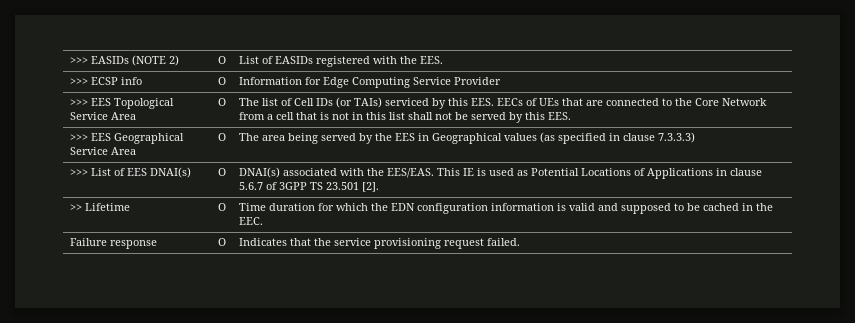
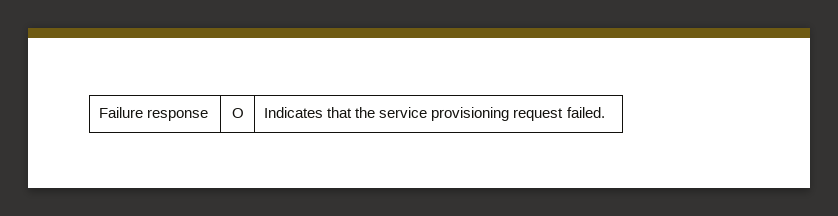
[69,55,179,66] [217,56,226,64] [238,56,443,67] [69,77,142,85] [217,77,226,85] [238,77,501,88] [69,98,174,109] [69,112,136,120] [217,98,226,106] [238,97,767,109] [238,112,571,123] [69,133,184,144] [69,147,136,155] [217,133,226,141] [238,132,695,144] [69,167,191,178] [217,168,226,176] [238,167,762,179] [238,182,379,192] [69,203,130,211] [217,203,226,211] [238,203,773,214] [238,217,263,225] >>> EASIDs (NOTE 2) | O | List of EASIDs registered with the EES. // >>> ECSP info | O | Information for Edge Computing Service Provider // >>> EES Topological Service Area | O | The list of Cell IDs (or TAIs) serviced by this EES. EECs of UEs that are connected to the Core Network from a cell that is not in this list shall not be served by this EES. // >>> EES Geographical Service Area | O | The area being served by the EES in Geographical values (as specified in clause 7.3.3.3) // >>> List of EES DNAI(s) | O | DNAI(s) associated with the EES/EAS. This IE is used as Potential Locations of Applications in clause 5.6.7 of 3GPP TS 23.501 [2]. // >> Lifetime | O | Time duration for which the EDN configuration information is valid and supposed to be cached in the EEC. // -> (99, 112) none

